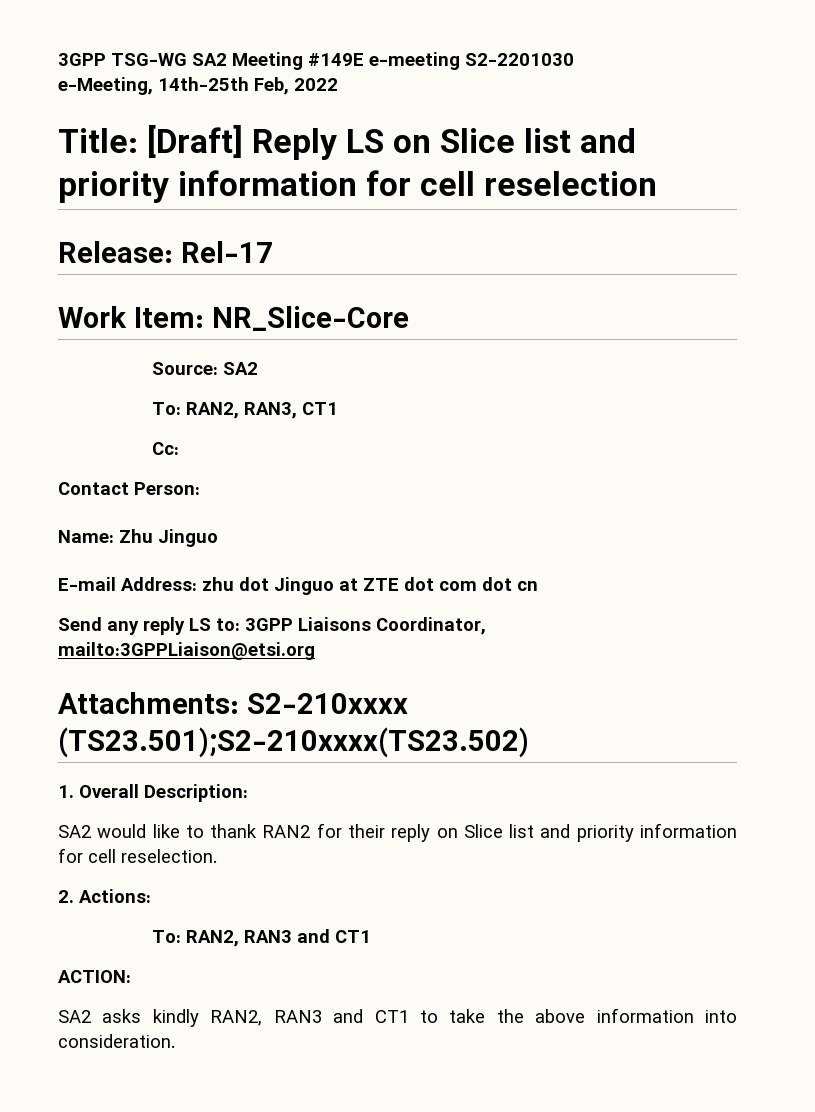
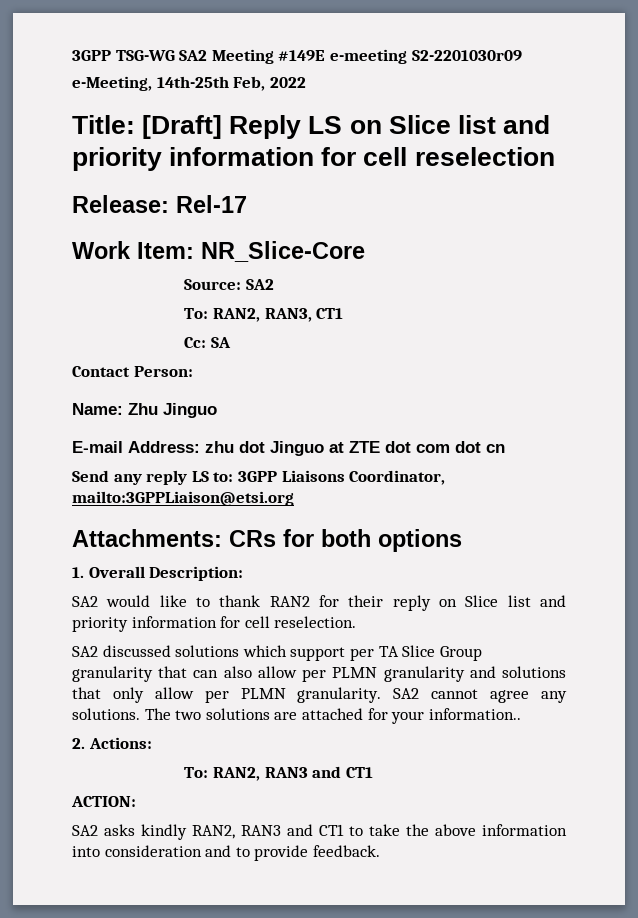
[465,53,574,66] S2-2201030 -> [411,50,522,61] S2-2201030r09
(180, 448) none -> [211,337,232,348] SA
[246,693,408,714] [58,727,529,758] S2-210xxxx (TS23.501);S2-210xxxx(TS23.502) -> [229,529,462,552] CRs for both options
(217, 856) none -> [72,645,482,661] [72,666,566,682] [72,687,568,703] [72,708,521,724] // SA2 discussed solutions which support per TA Slice Group granularity that can also allow per PLMN granularity and solutions that only allow per PLMN granularity. SA2 cannot agree any solutions. The two solutions are attached for your information..
[58,1034,175,1048] consideration. -> [104,845,380,861] consideration and to provide feedback.

